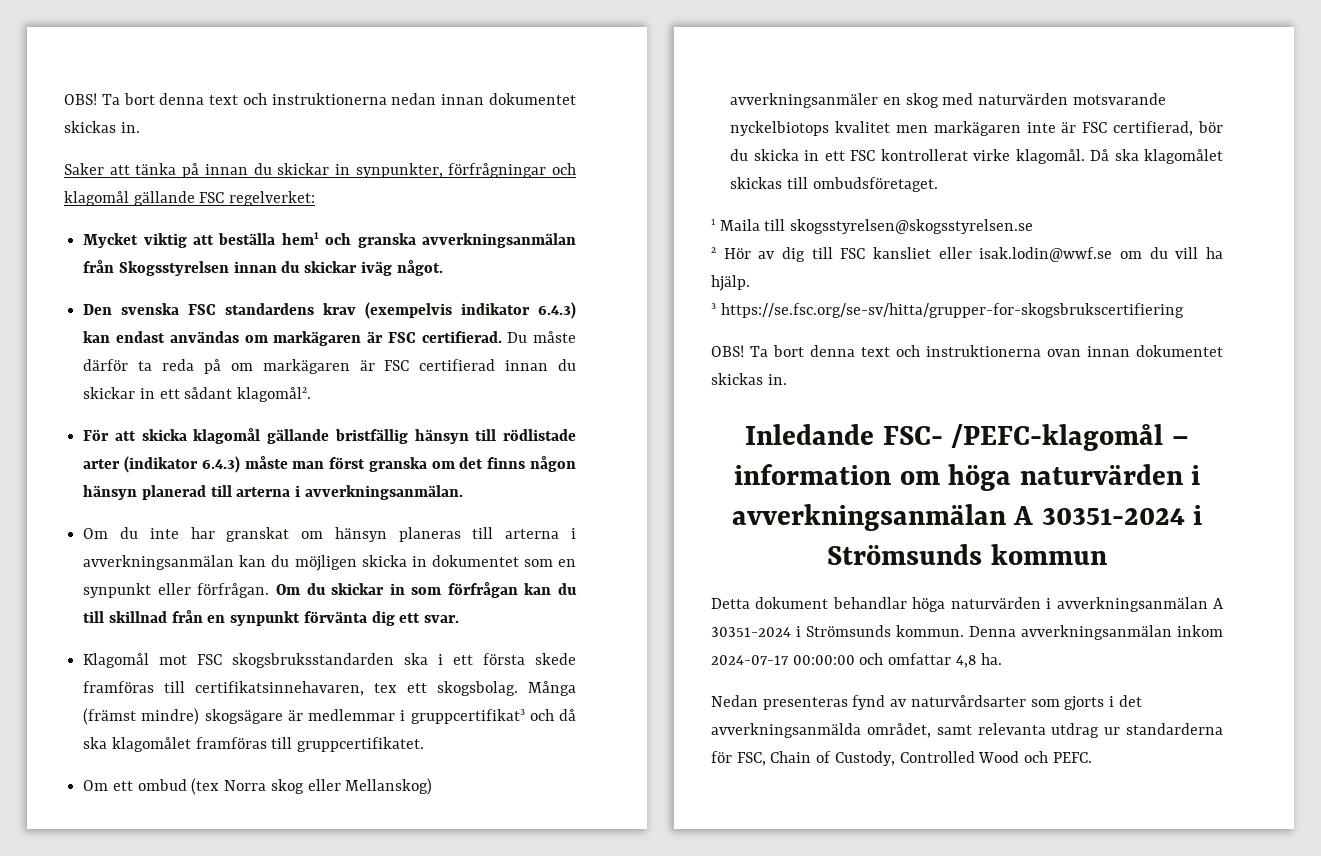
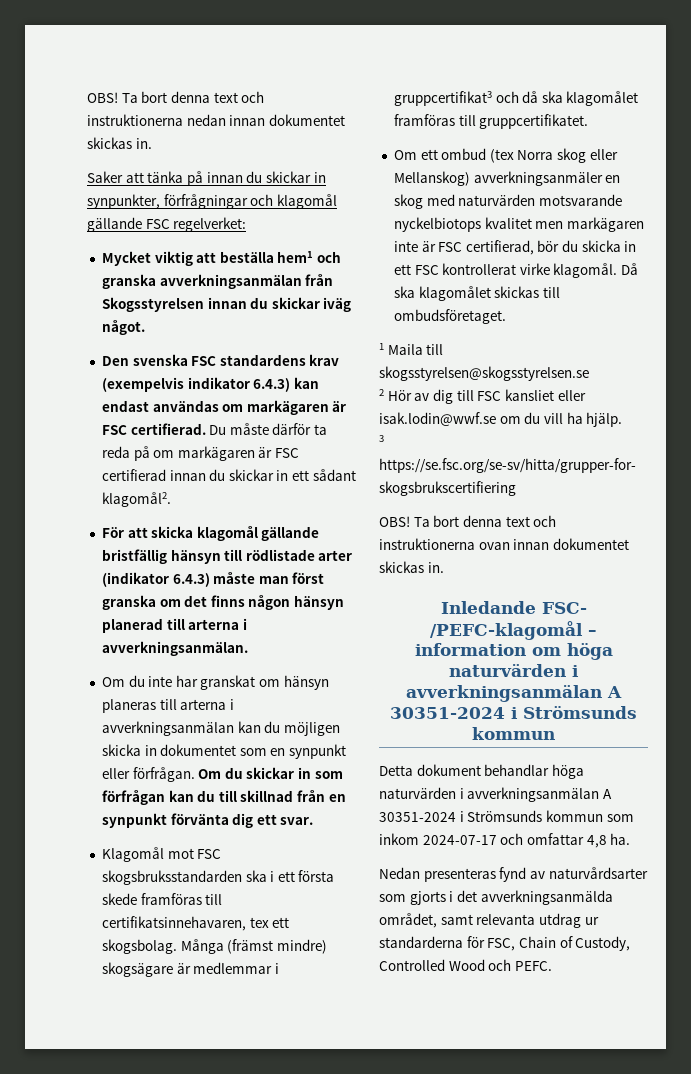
[896,625,1172,640] kommun. Denna avverkningsanmälan -> [545,810,634,822] kommun som
[792,655,855,665] 00:00:00 -> (497, 840) none

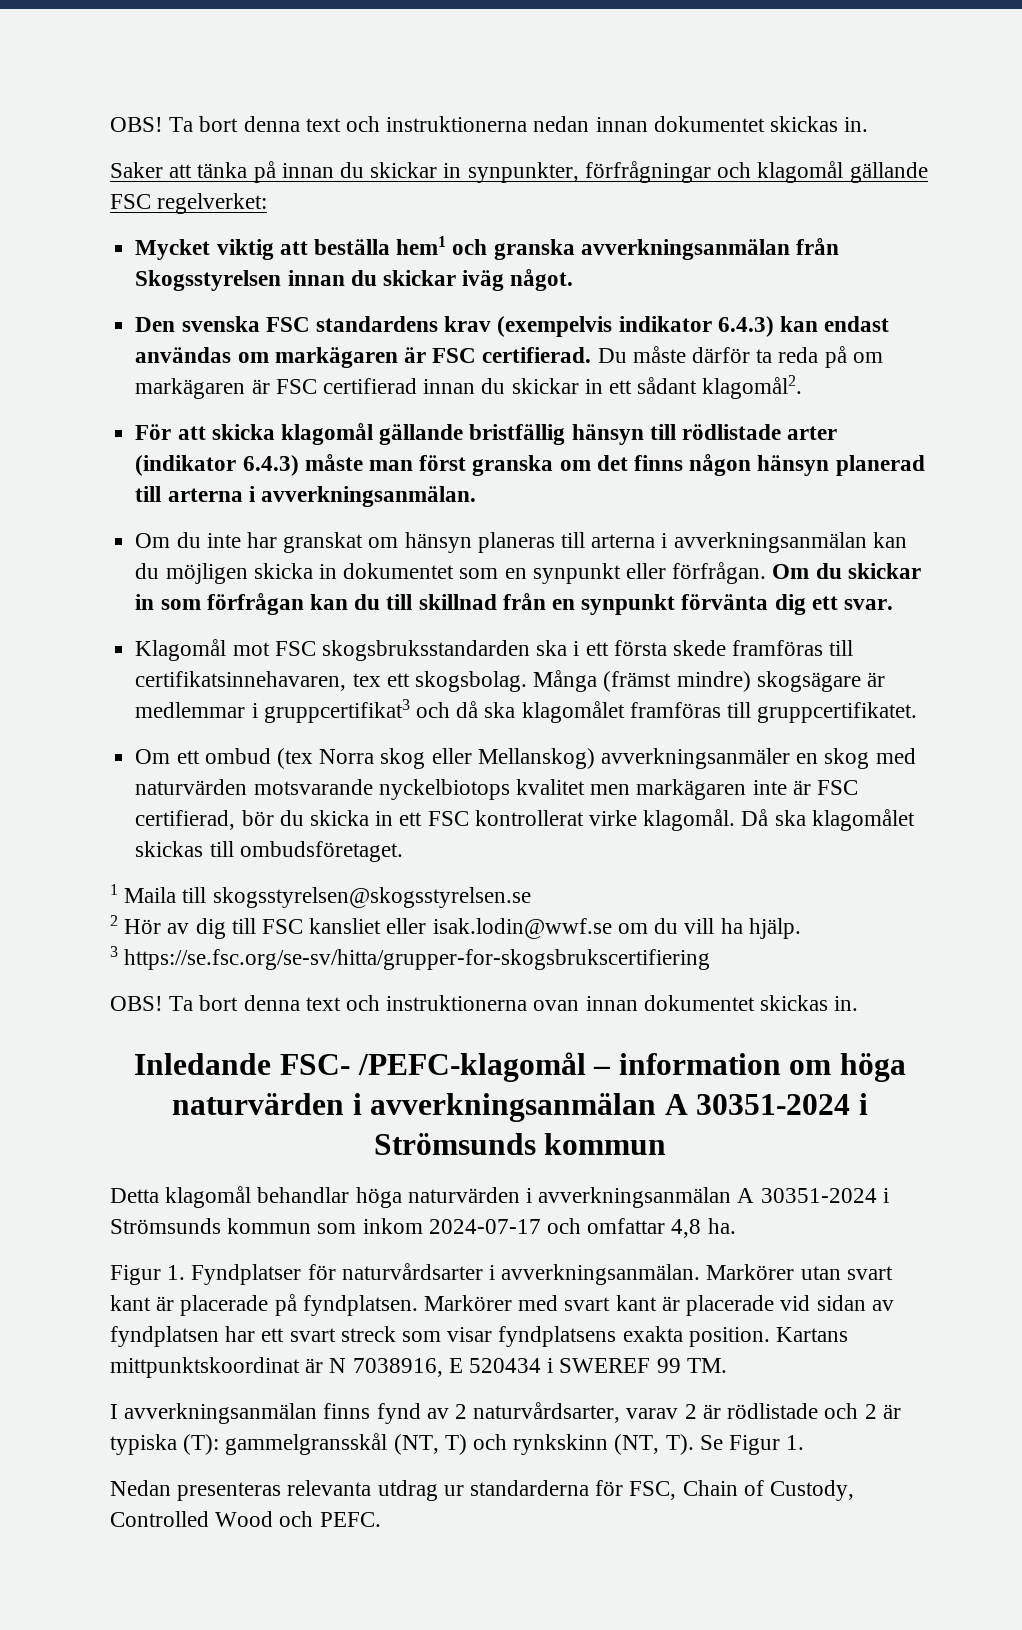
[416,764,481,776] dokument -> [165,1186,252,1208] klagomål
[379,867,648,882] [379,890,613,905] [379,913,473,928] Nedan presenteras fynd av naturvårdsarter som gjorts i det avverkningsanmälda området, samt -> [110,1263,893,1285] [110,1294,894,1316] [110,1326,849,1347] [110,1357,727,1378] [110,1402,901,1424] [110,1433,805,1455] [110,1480,282,1501] Figur 1. Fyndplatser för naturvårdsarter i avverkningsanmälan. Markörer utan svart kant är placerade på fyndplatsen. Markörer med svart kant är placerade vid sidan av fyndplatsen har ett svart streck som visar fyndplatsens exakta position. Kartans mittpunktskoordinat är N 7038916, E 520434 i SWEREF 99 TM. // I avverkningsanmälan finns fynd av 2 naturvårdsarter, varav 2 är rödlistade och 2 är typiska (T): gammelgransskål (NT, T) och rynkskinn (NT, T). Se Figur 1. // Nedan presenteras

